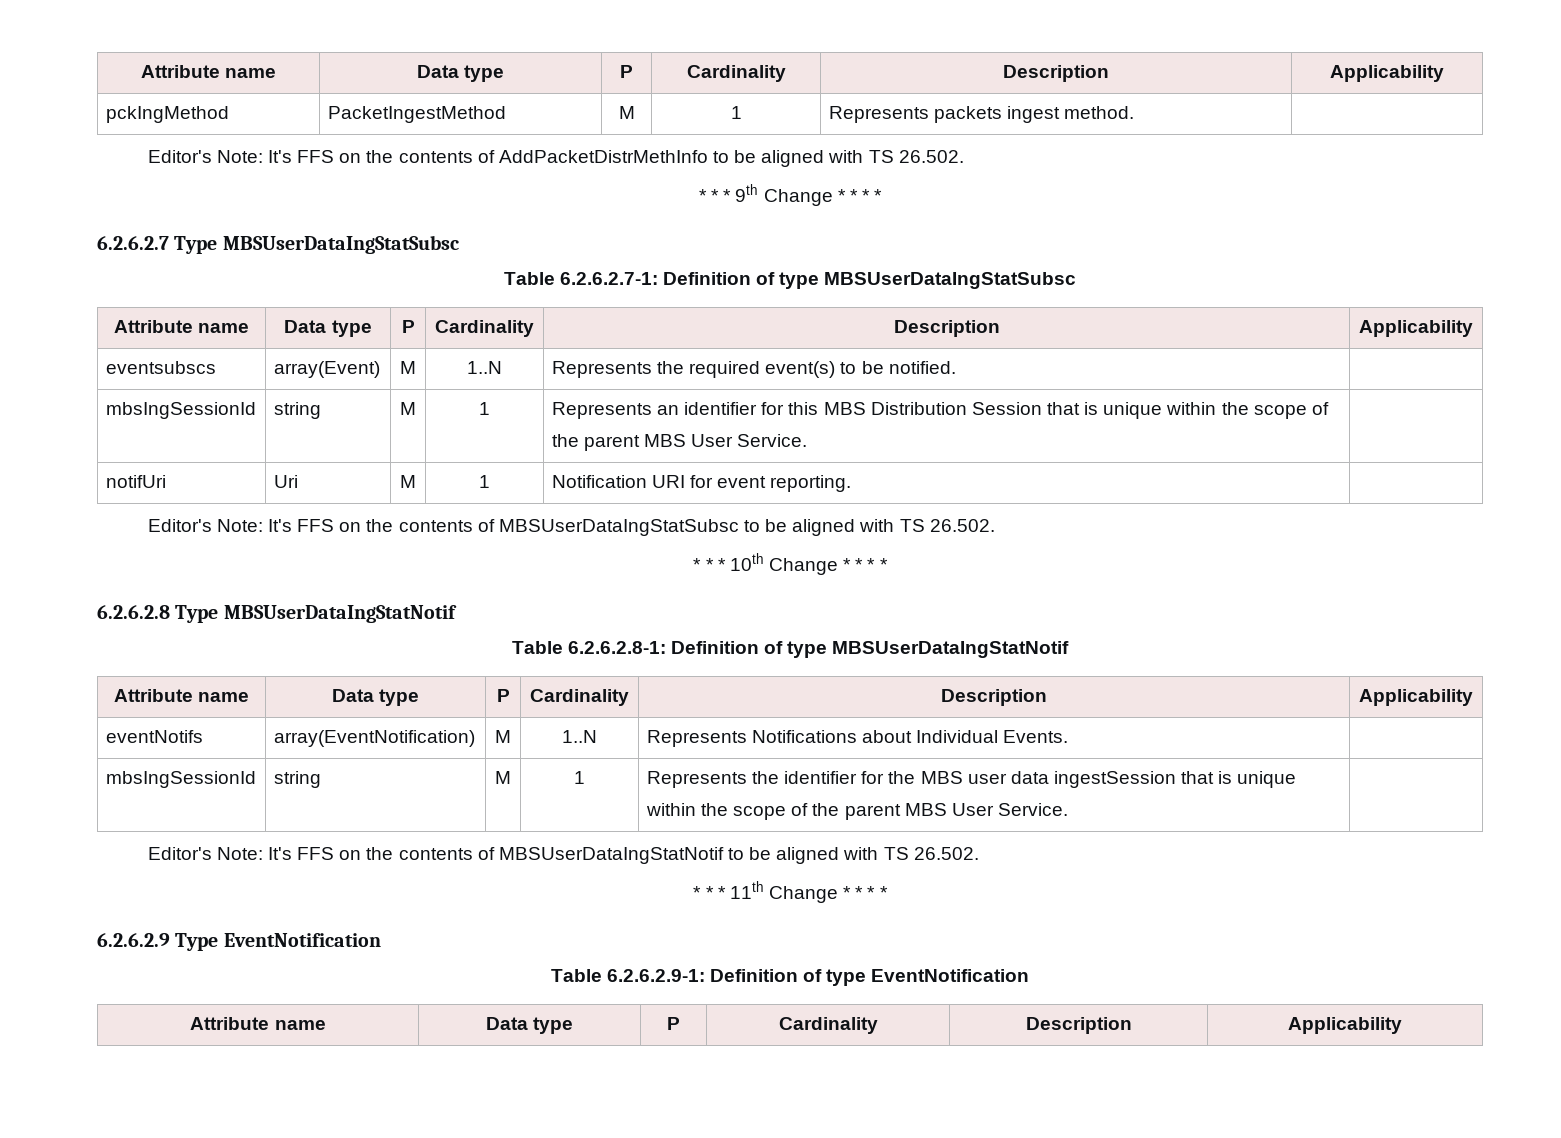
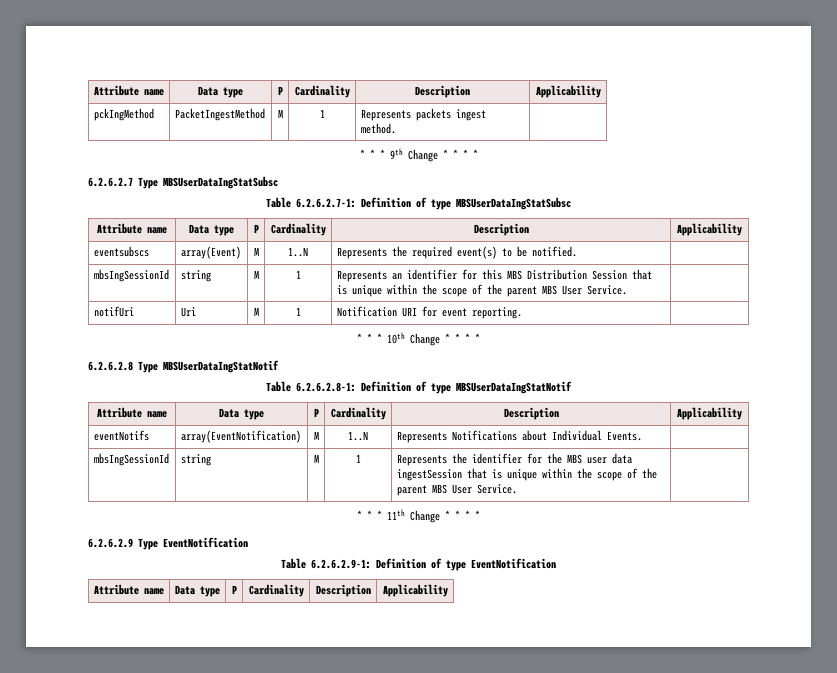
[147,150,964,167] // Editor's Note: It's FFS on the contents of AddPacketDistrMethInfo to be aligned with TS 26.502. -> (396, 128) none
[147,519,995,536] // Editor's Note: It's FFS on the contents of MBSUserDataIngStatSubsc to be aligned with TS 26.502. -> (522, 313) none
[147,847,979,864] // Editor's Note: It's FFS on the contents of MBSUserDataIngStatNotif to be aligned with TS 26.502. -> (517, 489) none

